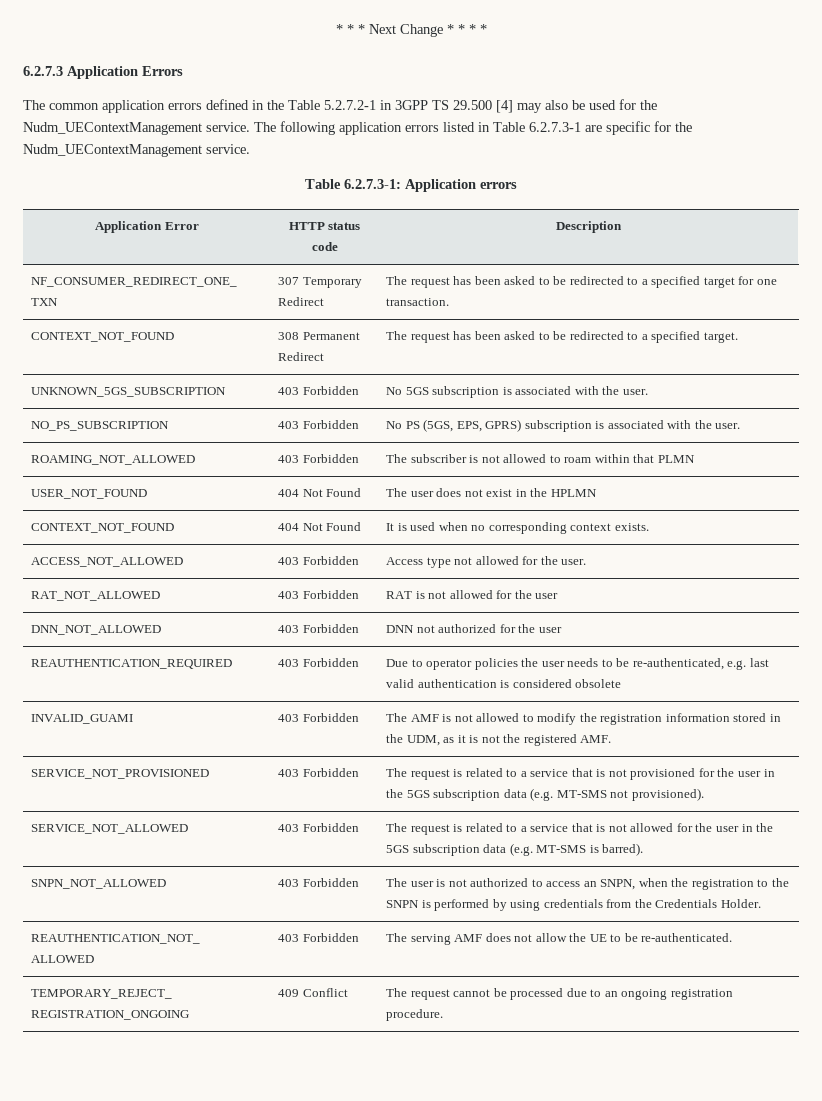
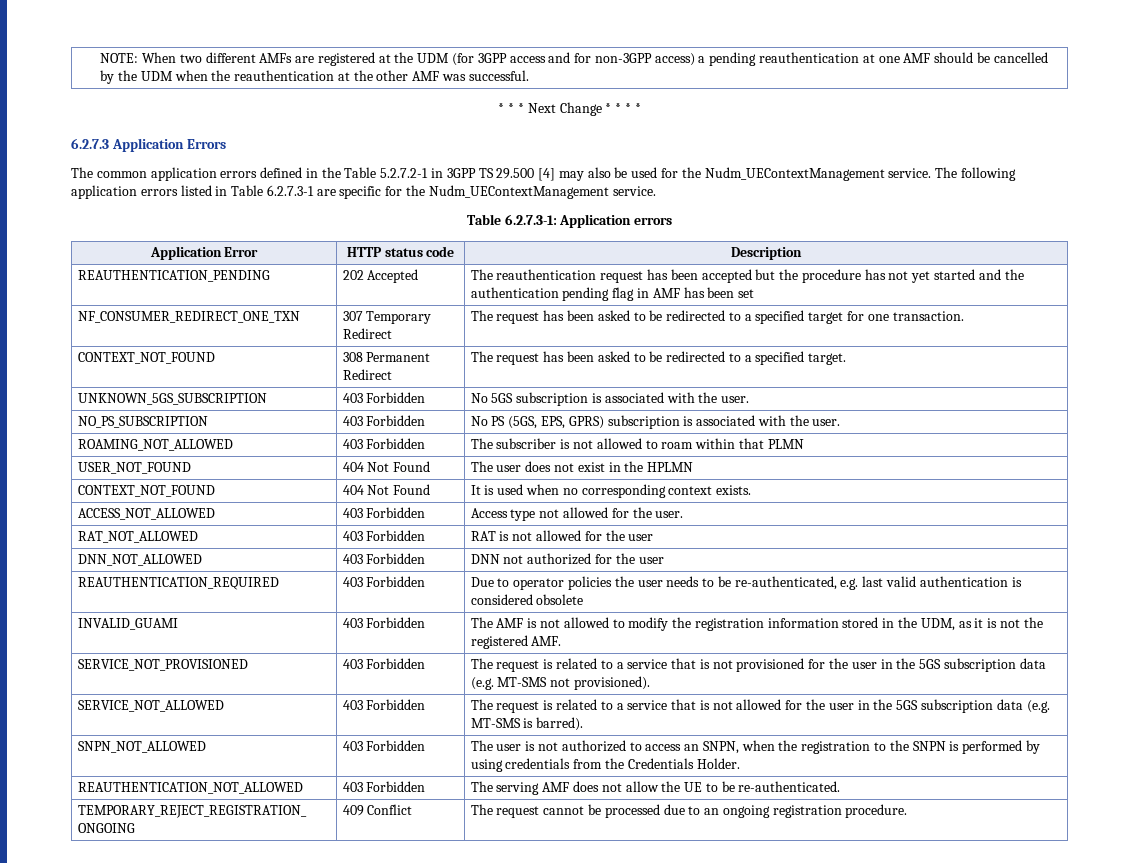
(335, 29) none -> [100,52,1048,66] [100,70,529,84] NOTE: When two different AMFs are registered at the UDM (for 3GPP access and for non-3GPP access) a pending reauthentication at one AMF should be cancelled by the UDM when the reauthentication at the other AMF was successful. //
(622, 227) none -> [77,270,270,282] [342,269,419,283] [470,269,1024,283] [470,287,755,301] // REAUTHENTICATION_PENDING | 202 Accepted | The reauthentication request has been accepted but the procedure has not yet started and the authentication pending flag in AMF has been set

